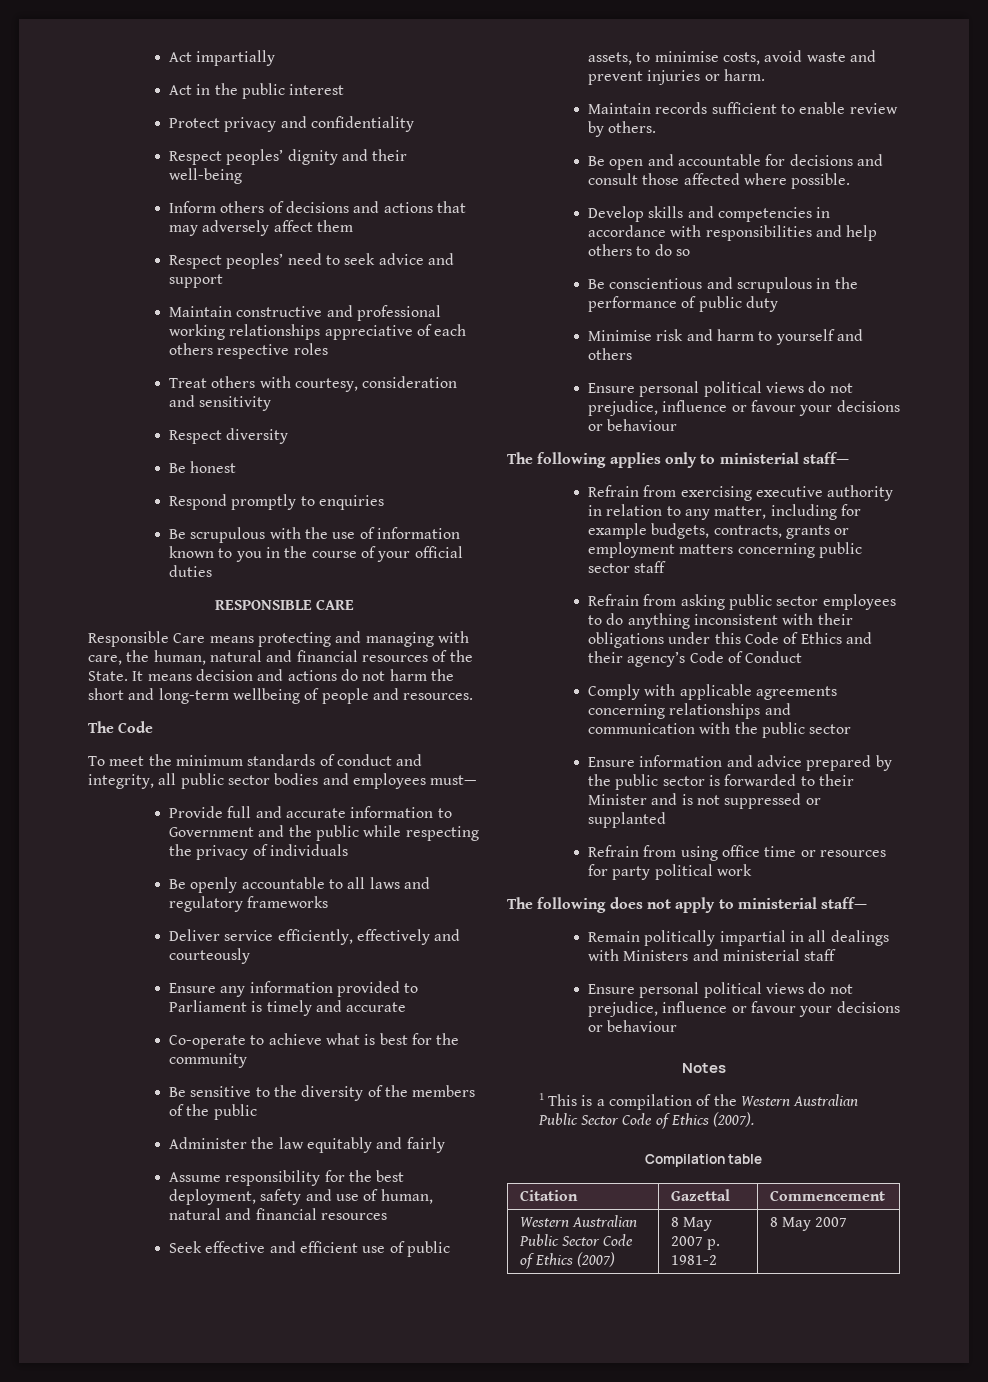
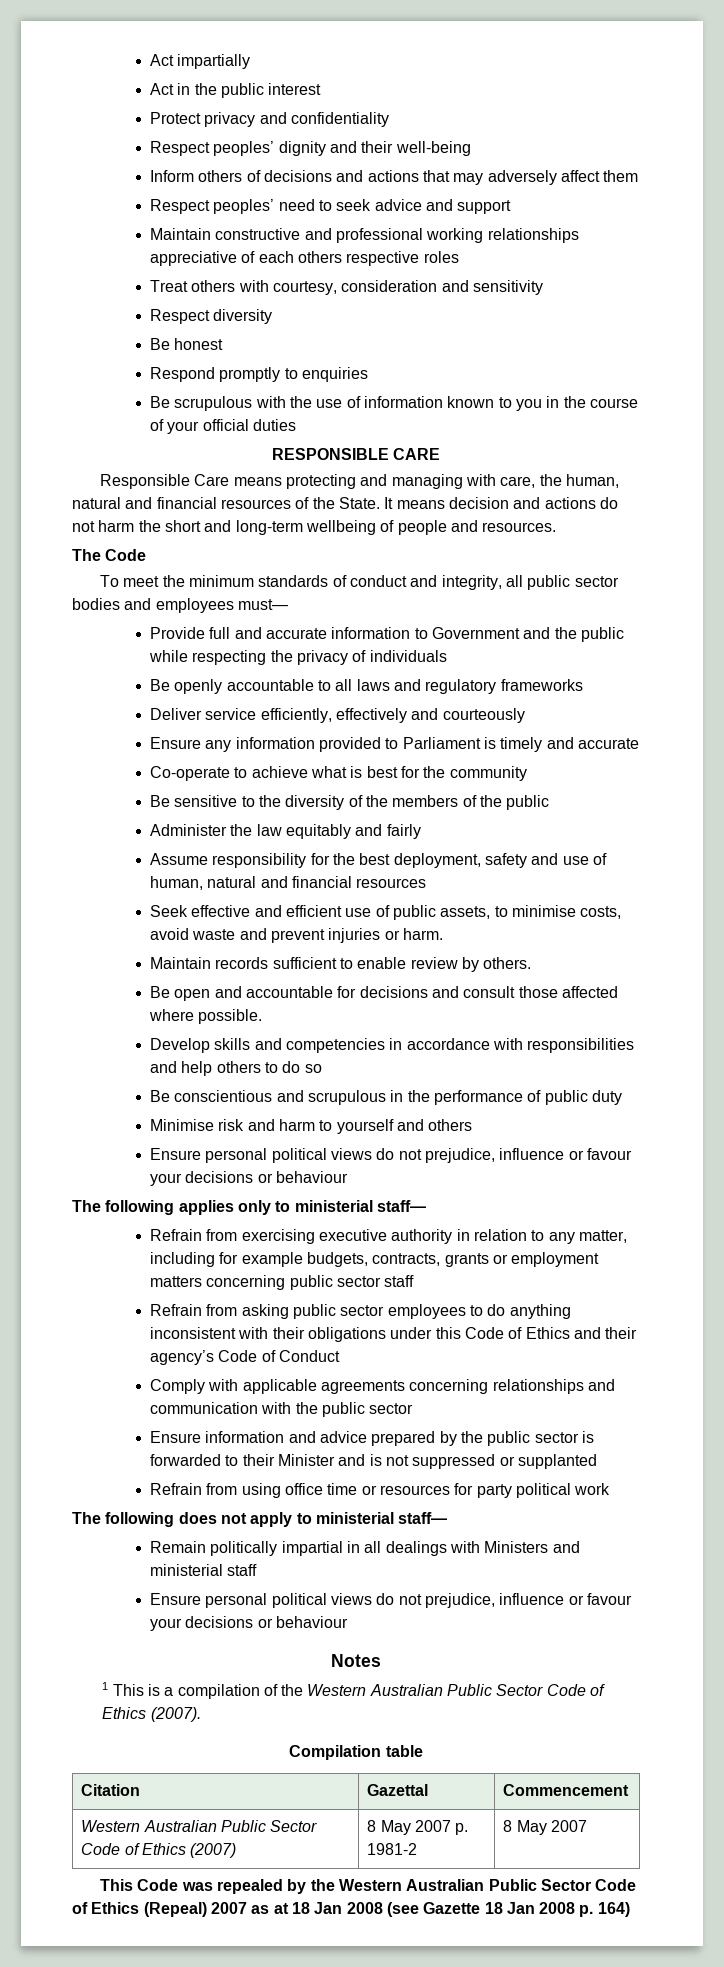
(848, 1222) none -> [100,1879,637,1894] [72,1902,630,1917] // This Code was repealed by the Western Australian Public Sector Code of Ethics (Repeal) 2007 as at 18 Jan 2008 (see Gazette 18 Jan 2008 p. 164)

